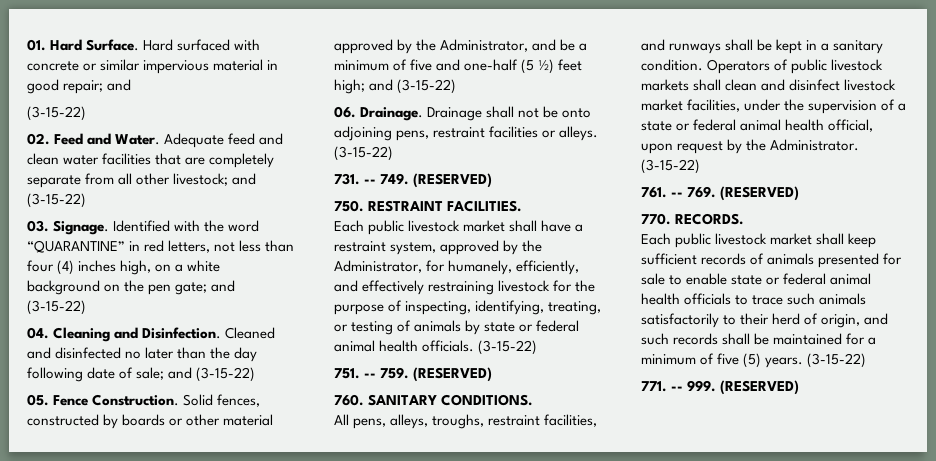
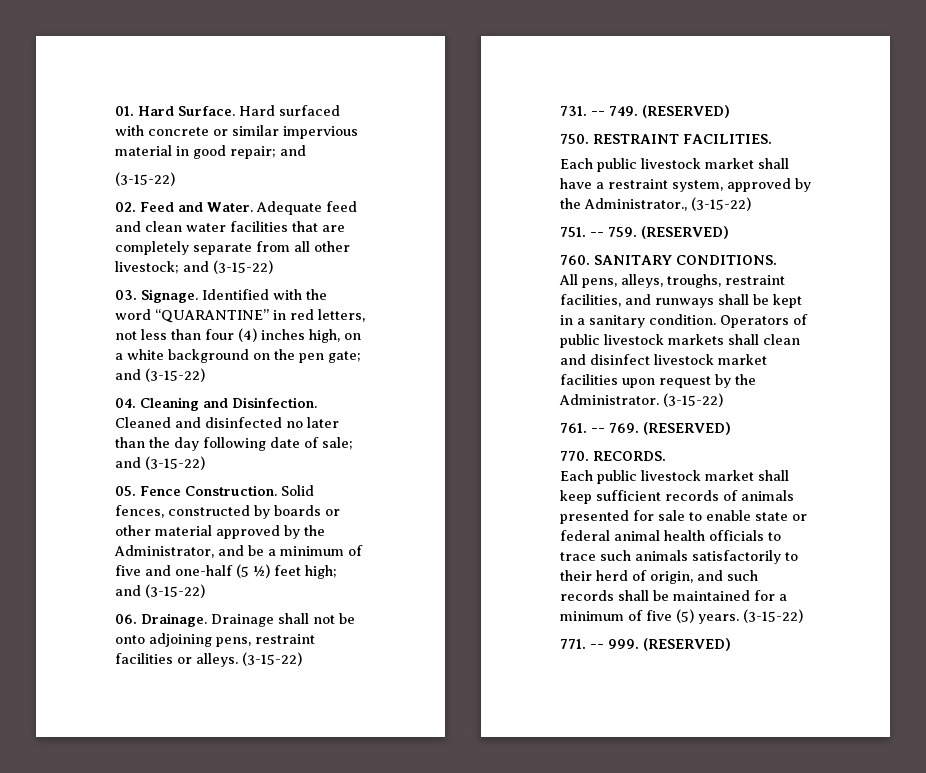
[334,260,580,275] [334,280,596,295] [334,300,602,315] [334,320,580,335] [334,340,475,352] Administrator, for humanely, efficiently, and effectively restraining livestock for the purpose of inspecting, identifying, treating, or testing of animals by state or federal animal health officials. -> [584,198,687,211] Administrator.,
[687,99,907,114] [641,119,874,132] facilities, under the supervision of a state or federal animal health official, -> [560,374,618,385] facilities

